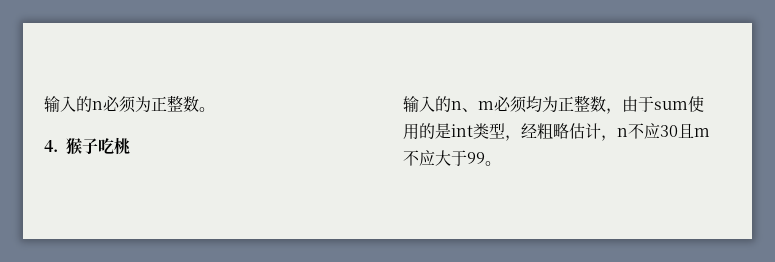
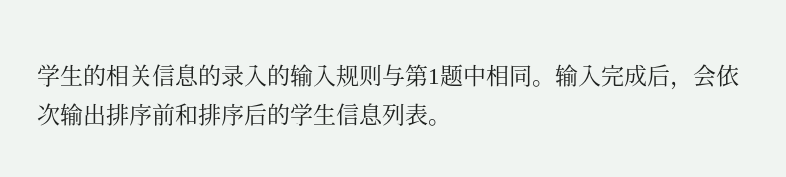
[44,95,215,113] [44,137,131,155] [403,95,704,114] [403,123,710,141] [403,150,485,166] 输入的n必须为正整数。 // 4.猴子吃桃 // 输入的n、m必须均为正整数，由于sum使用的是int类型，经粗略估计，n不应30且m不应大于99 -> [37,64,739,90] [37,103,428,126] 学生的相关信息的录入的输入规则与第1题中相同。输入完成后，会依次输出排序前和排序后的学生信息列表

